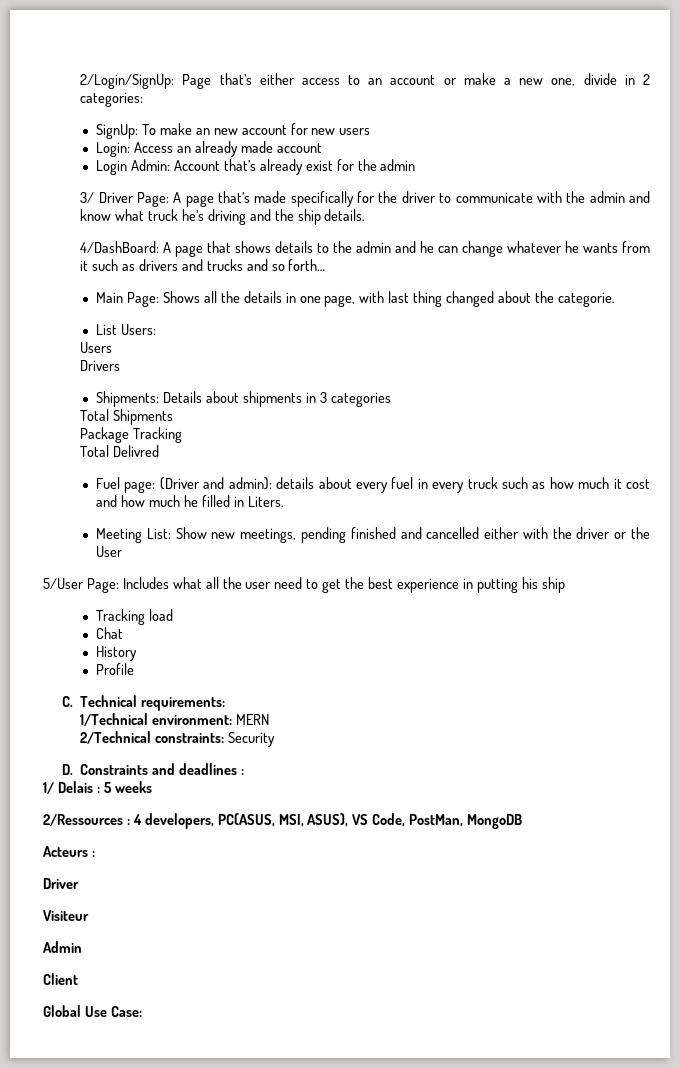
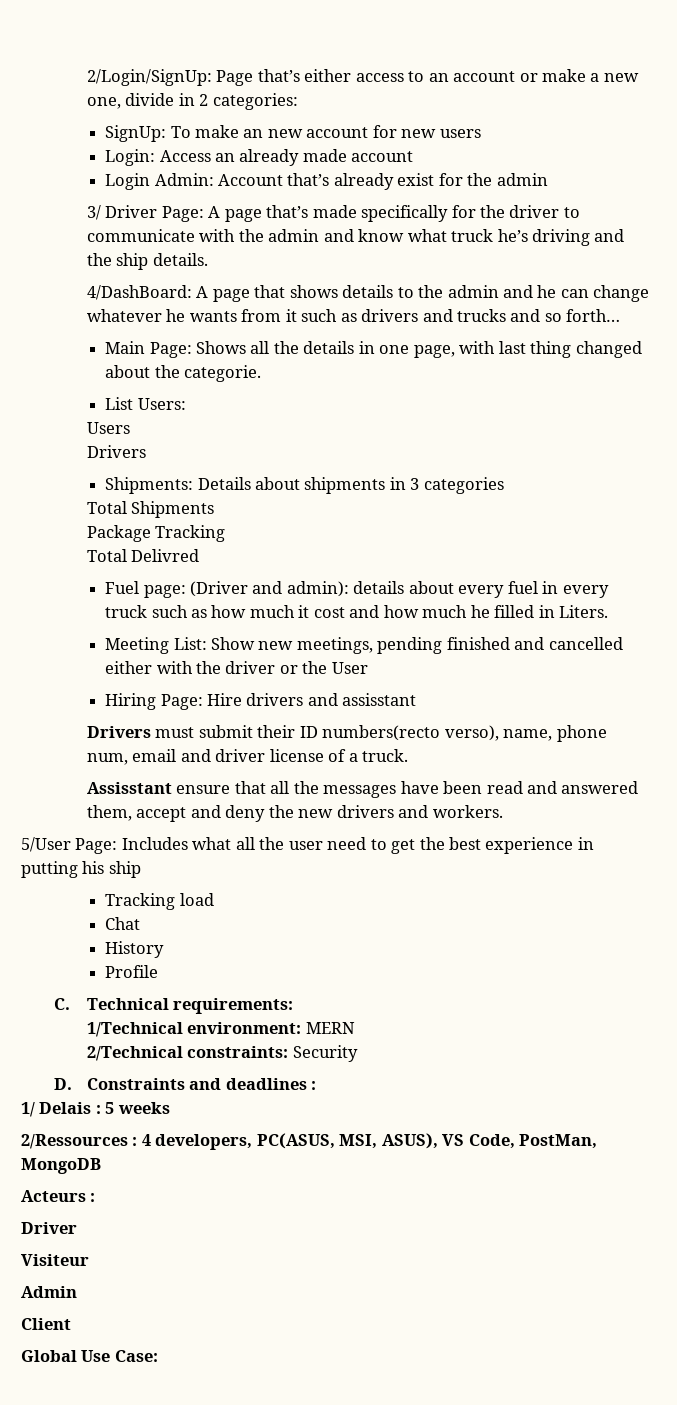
(123, 551) none -> [105,693,417,710] [86,725,607,742] [86,749,409,765] [86,781,639,798] [86,805,503,822] // Hiring Page: Hire drivers and assisstant // Drivers must submit their ID numbers(recto verso), name, phone num, email and driver license of a truck. // Assisstant ensure that all the messages have been read and answered them, accept and deny the new drivers and workers.

